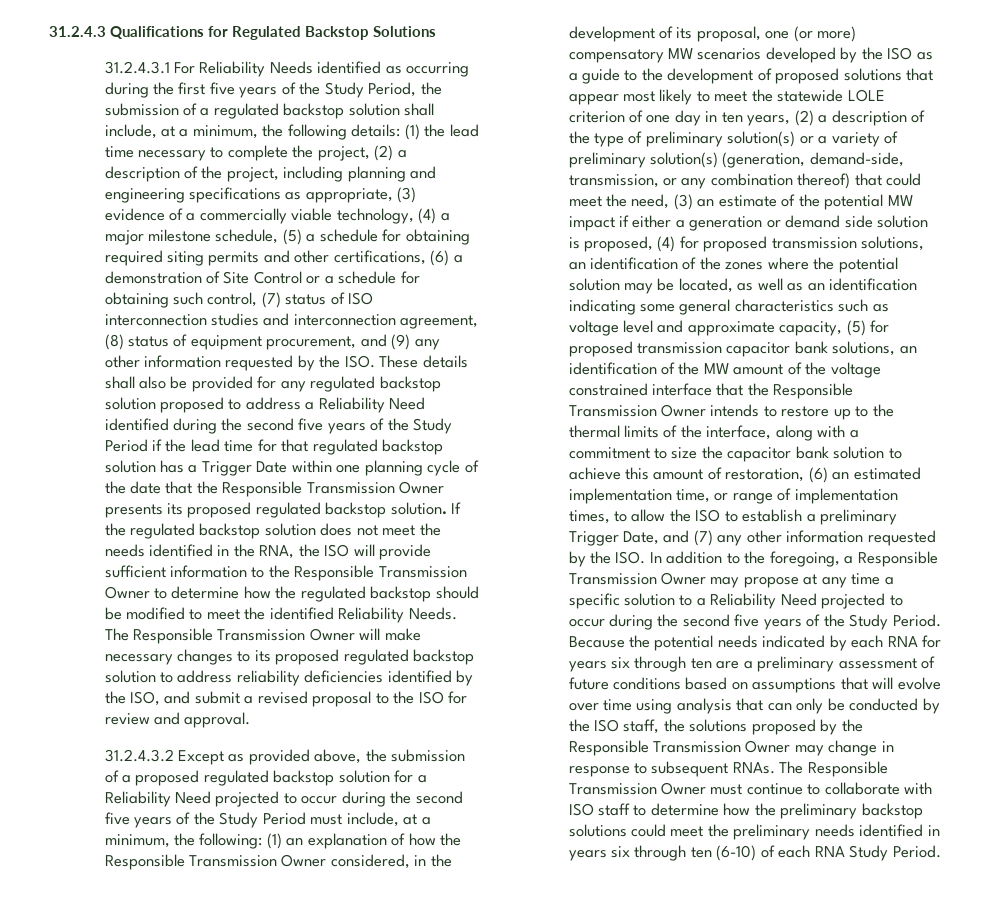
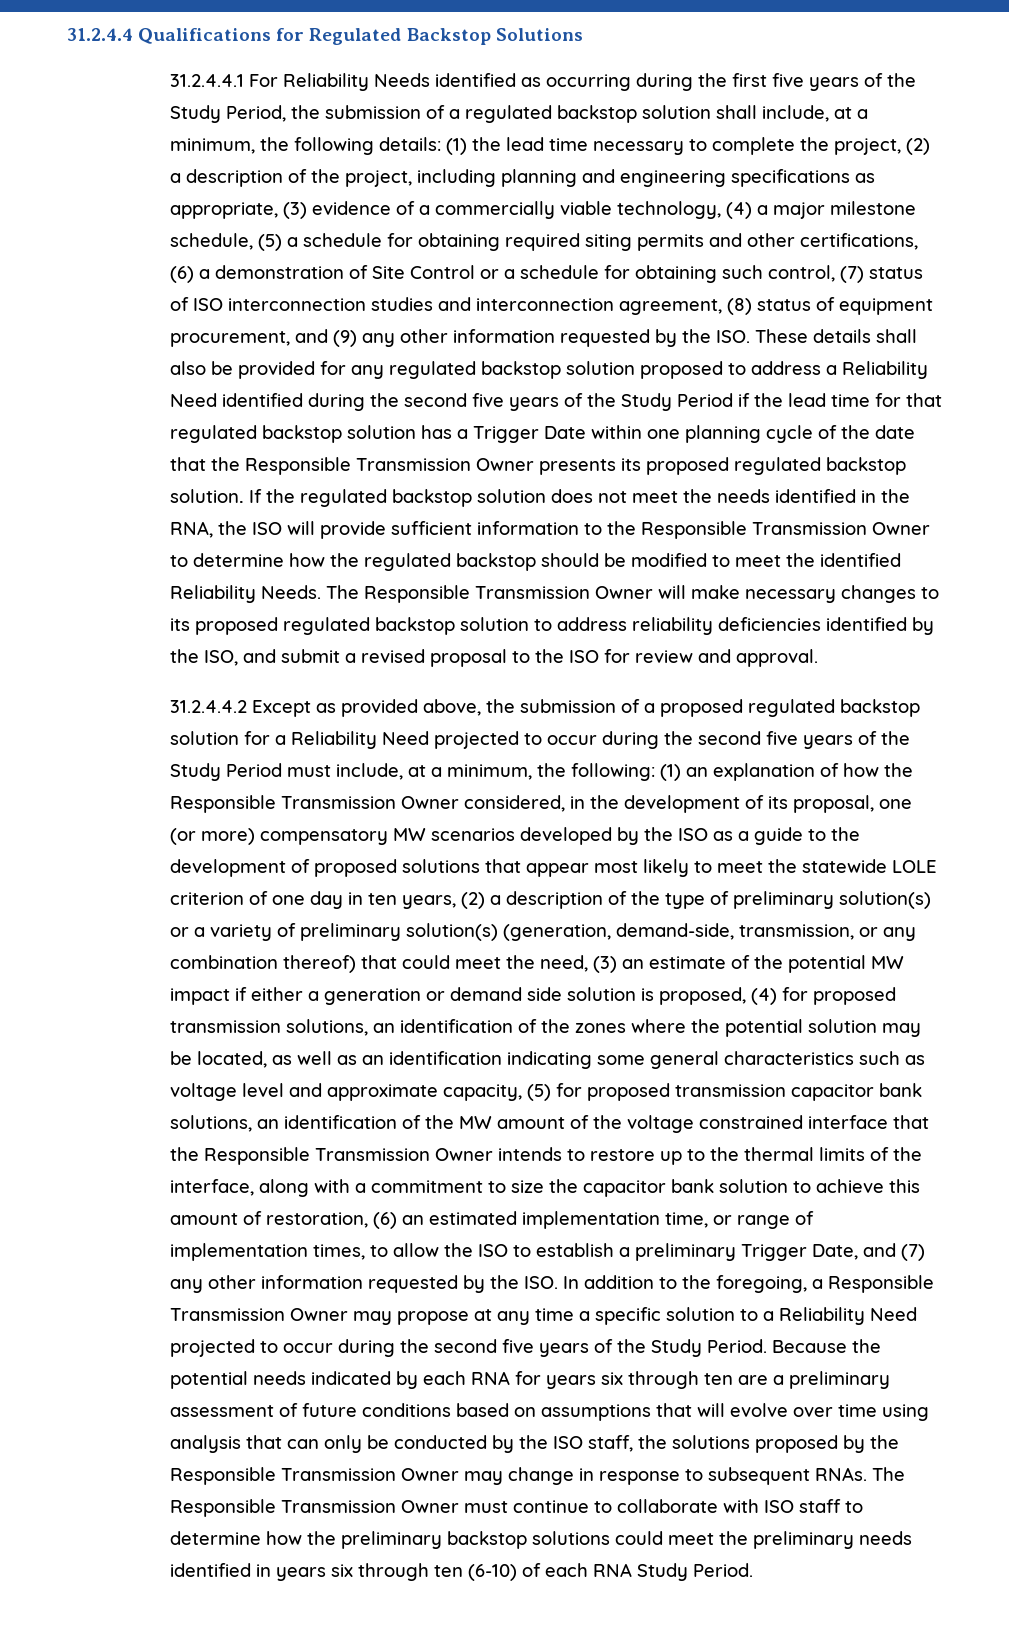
[49,26,106,37] 31.2.4.3 -> [67,28,133,41] 31.2.4.4
[104,61,170,74] 31.2.4.3.1 -> [169,74,244,87] 31.2.4.4.1
[104,749,174,762] 31.2.4.3.2 -> [169,700,247,713] 31.2.4.4.2

